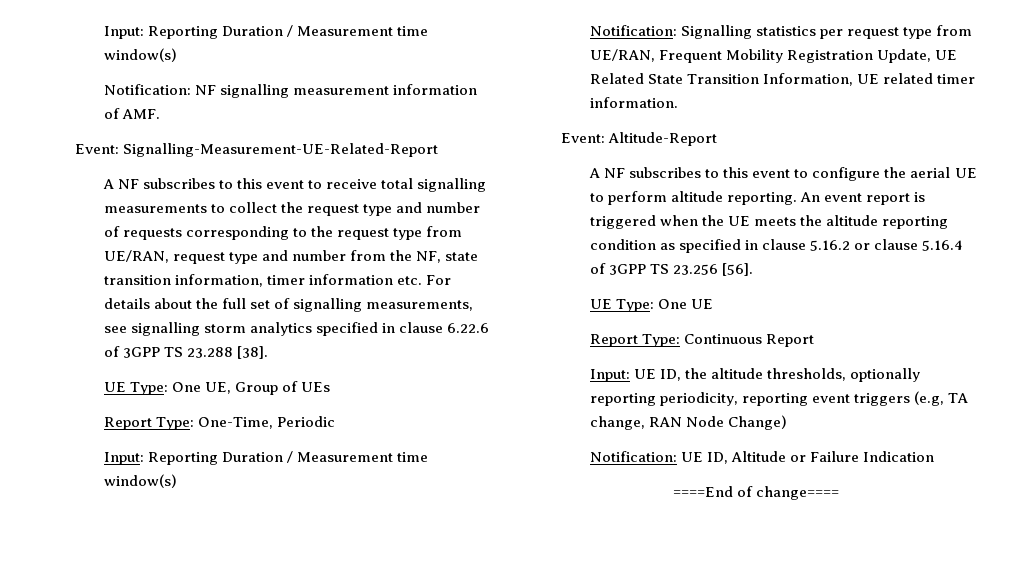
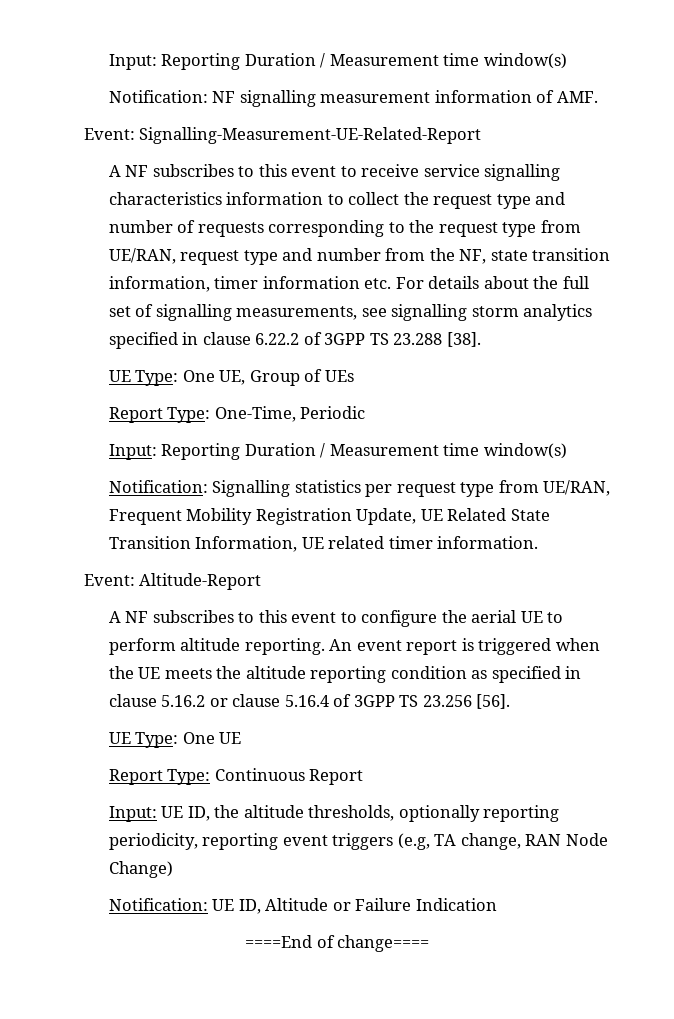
[381,178,487,192] [104,204,208,213] total signalling measurements -> [423,164,561,181] [108,192,324,205] service signalling characteristics information
[447,323,490,333] 6.22.6 -> [255,333,300,345] 6.22.2

